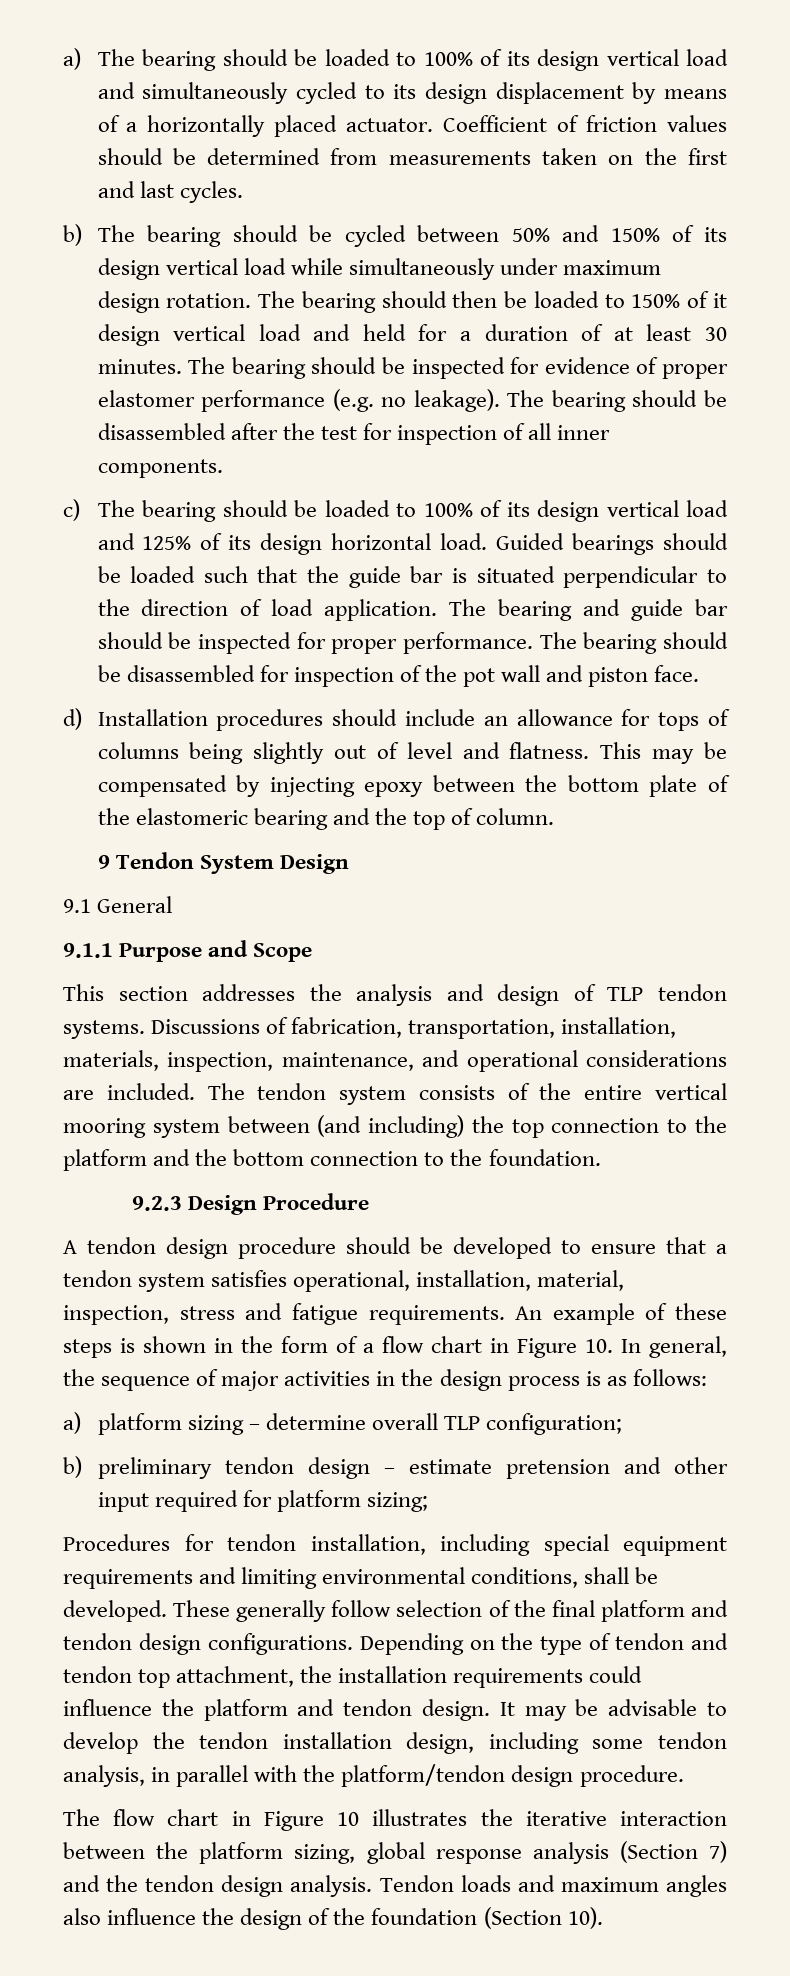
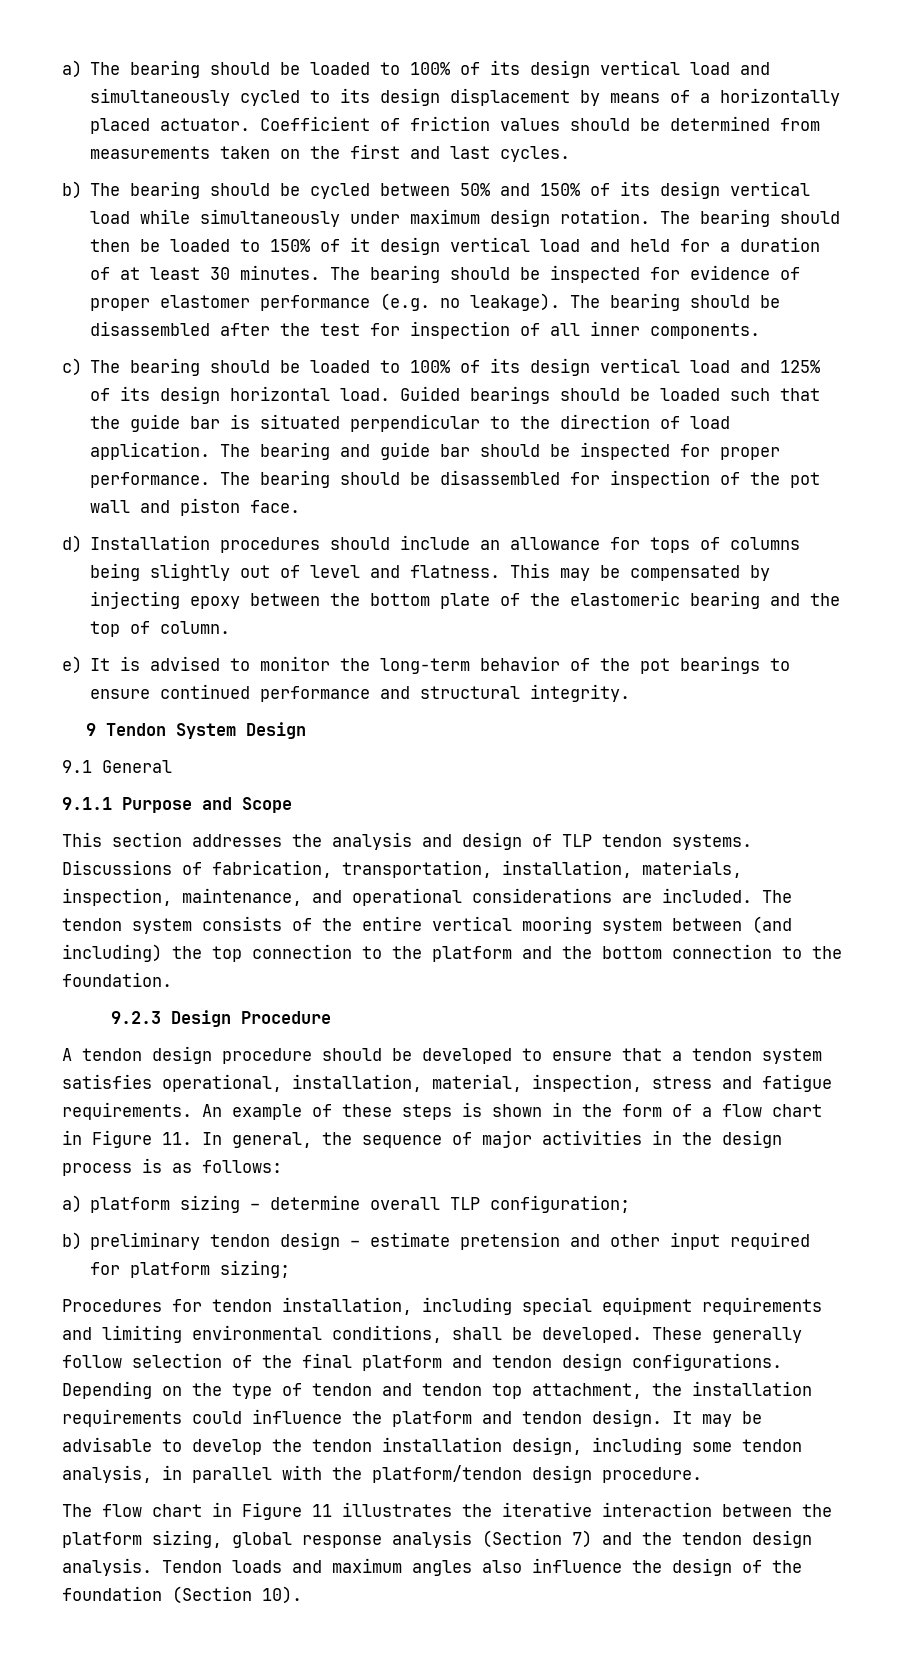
(555, 816) none -> [62,656,791,674] [90,684,631,702] // e) It is advised to monitor the long-term behavior of the pot bearings to ensure continued performance and structural integrity.
[585,1339,613,1353] 10. -> [162,1132,192,1145] 11.
[337,1812,360,1826] 10 -> [312,1504,332,1517] 11

